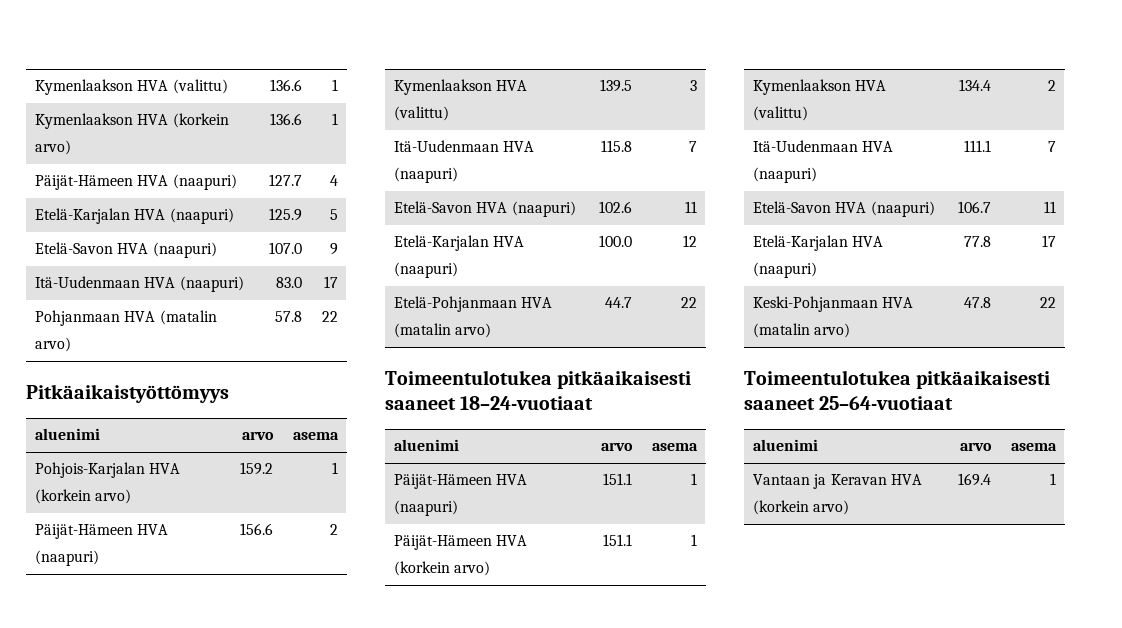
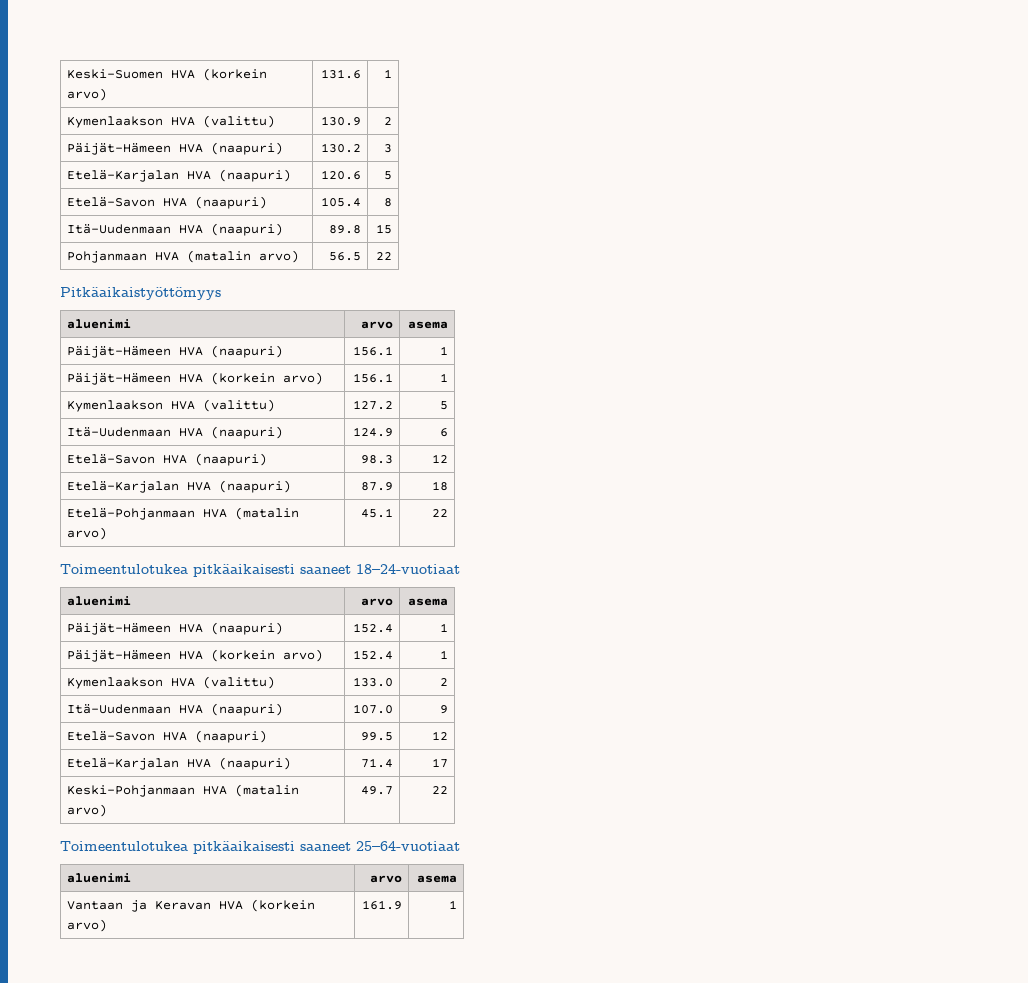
[35,79,228,95] [269,79,302,91] [331,79,338,91] [35,113,229,129] [35,140,72,155] [269,113,302,125] [331,113,338,125] [35,174,237,190] [268,174,302,186] [329,175,338,186] [35,208,234,224] [268,208,302,221] Kymenlaakson HVA (valittu) | 136.6 | 1 // Kymenlaakson HVA (korkein arvo) | 136.6 | 1 // Päijät-Hämeen HVA (naapuri) | 127.7 | 4 // Etelä-Karjalan HVA (naapuri) | 125.9 -> [66,68,267,81] [66,88,107,101] [321,69,362,79] [384,69,393,78] [66,115,275,128] [321,116,362,126] [384,117,393,125] [66,142,283,155] [321,143,362,153] [384,144,393,153] [66,169,291,182] [321,170,362,180] Keski-Suomen HVA (korkein arvo) | 131.6 | 1 // Kymenlaakson HVA (valittu) | 130.9 | 2 // Päijät-Hämeen HVA (naapuri) | 130.2 | 3 // Etelä-Karjalan HVA (naapuri) | 120.6
[268,242,302,254] [329,243,338,255] [35,276,244,292] [275,277,302,288] [323,276,338,288] 107.0 | 9 // Itä-Uudenmaan HVA (naapuri) | 83.0 | 17 -> [321,197,362,207] [384,198,393,207] [66,223,283,236] [329,225,362,234] [376,224,393,234] 105.4 | 8 // Itä-Uudenmaan HVA (naapuri) | 89.8 | 15
[274,311,302,322] 57.8 -> [329,252,362,261] 56.5
[35,462,181,478] [35,489,132,504] [239,462,273,475] [331,462,338,474] [35,524,169,539] [35,550,100,566] [239,523,273,535] [329,524,338,535] [394,79,528,95] [394,106,450,121] [599,79,632,92] [689,80,697,91] [394,140,535,152] [394,167,459,183] [600,140,632,152] [688,141,697,152] [394,201,576,217] [598,201,632,213] [684,201,697,213] [394,235,525,251] [394,262,459,278] [598,235,632,247] [682,235,697,247] Pohjois-Karjalan HVA (korkein arvo) | 159.2 | 1 // Päijät-Hämeen HVA (naapuri) | 156.6 | 2 // Kymenlaakson HVA (valittu) | 139.5 | 3 // Itä-Uudenmaan HVA (naapuri) | 115.8 | 7 // Etelä-Savon HVA (naapuri) | 102.6 | 11 // Etelä-Karjalan HVA (naapuri) | 100.0 | 12 -> [66,345,283,358] [353,346,394,356] [440,346,449,355] [66,372,323,385] [353,373,394,383] [440,373,449,382] [66,399,275,412] [353,400,394,410] [440,401,449,410] [66,426,283,439] [353,427,394,437] [440,428,449,437] [66,453,267,466] [361,455,394,464] [432,454,449,463] [66,480,291,493] [361,482,394,491] [432,481,449,491] Päijät-Hämeen HVA (naapuri) | 156.1 | 1 // Päijät-Hämeen HVA (korkein arvo) | 156.1 | 1 // Kymenlaakson HVA (valittu) | 127.2 | 5 // Itä-Uudenmaan HVA (naapuri) | 124.9 | 6 // Etelä-Savon HVA (naapuri) | 98.3 | 12 // Etelä-Karjalan HVA (naapuri) | 87.9 | 18
[604,297,632,308] 44.7 -> [361,508,394,518] 45.1
[602,473,632,485] [690,473,697,485] [394,535,528,550] [394,561,491,576] [602,534,632,546] [690,534,697,546] [753,79,887,95] [753,106,809,121] [958,79,991,91] 151.1 | 1 // Päijät-Hämeen HVA (korkein arvo) | 151.1 | 1 // Kymenlaakson HVA (valittu) | 134.4 -> [353,623,394,633] [440,623,449,632] [66,649,323,662] [353,650,394,660] [440,650,449,659] [66,676,275,689] [353,677,394,687] 152.4 | 1 // Päijät-Hämeen HVA (korkein arvo) | 152.4 | 1 // Kymenlaakson HVA (valittu) | 133.0
[963,140,991,152] [1047,141,1056,152] [753,201,935,217] [957,201,991,213] [1043,201,1056,213] [753,235,884,251] [753,262,818,278] [963,236,991,247] 111.1 | 7 // Etelä-Savon HVA (naapuri) | 106.7 | 11 // Etelä-Karjalan HVA (naapuri) | 77.8 -> [353,704,394,714] [440,705,449,714] [66,730,267,743] [361,732,394,741] [432,731,449,740] [66,757,291,770] [361,758,394,768] 107.0 | 9 // Etelä-Savon HVA (naapuri) | 99.5 | 12 // Etelä-Karjalan HVA (naapuri) | 71.4
[963,297,991,308] 47.8 -> [361,786,394,795] 49.7
[957,473,991,486] 169.4 -> [362,900,403,910] 161.9

